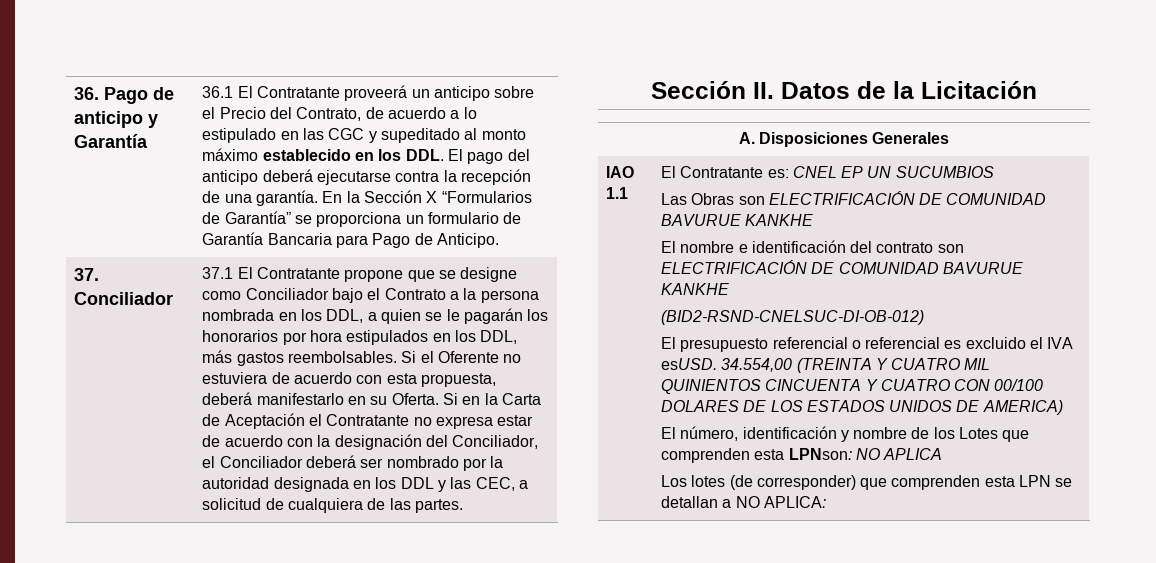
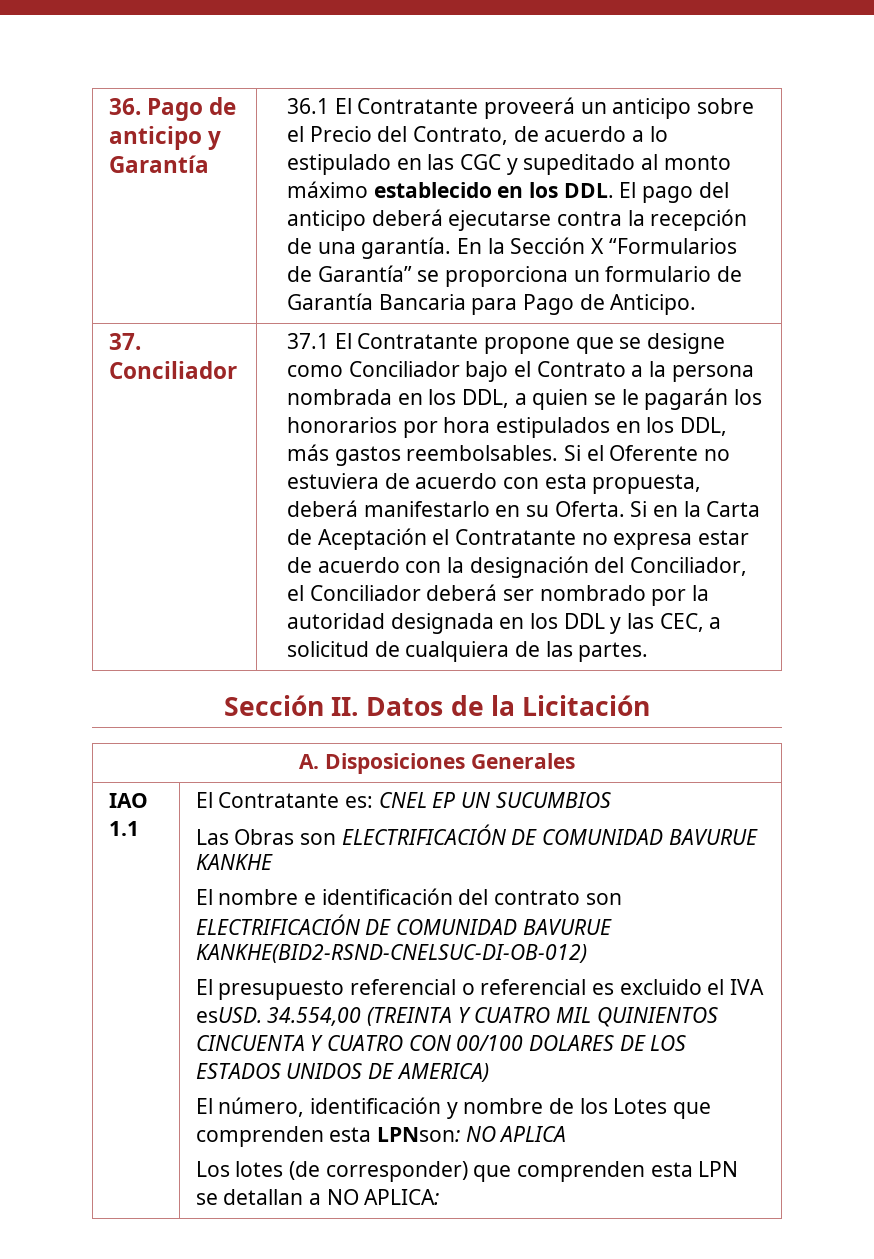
[660,283,729,295] [660,310,924,325] KANKHE // (BID2-RSND-CNELSUC-DI-OB-012) -> [195,944,587,963] KANKHE(BID2-RSND-CNELSUC-DI-OB-012)

